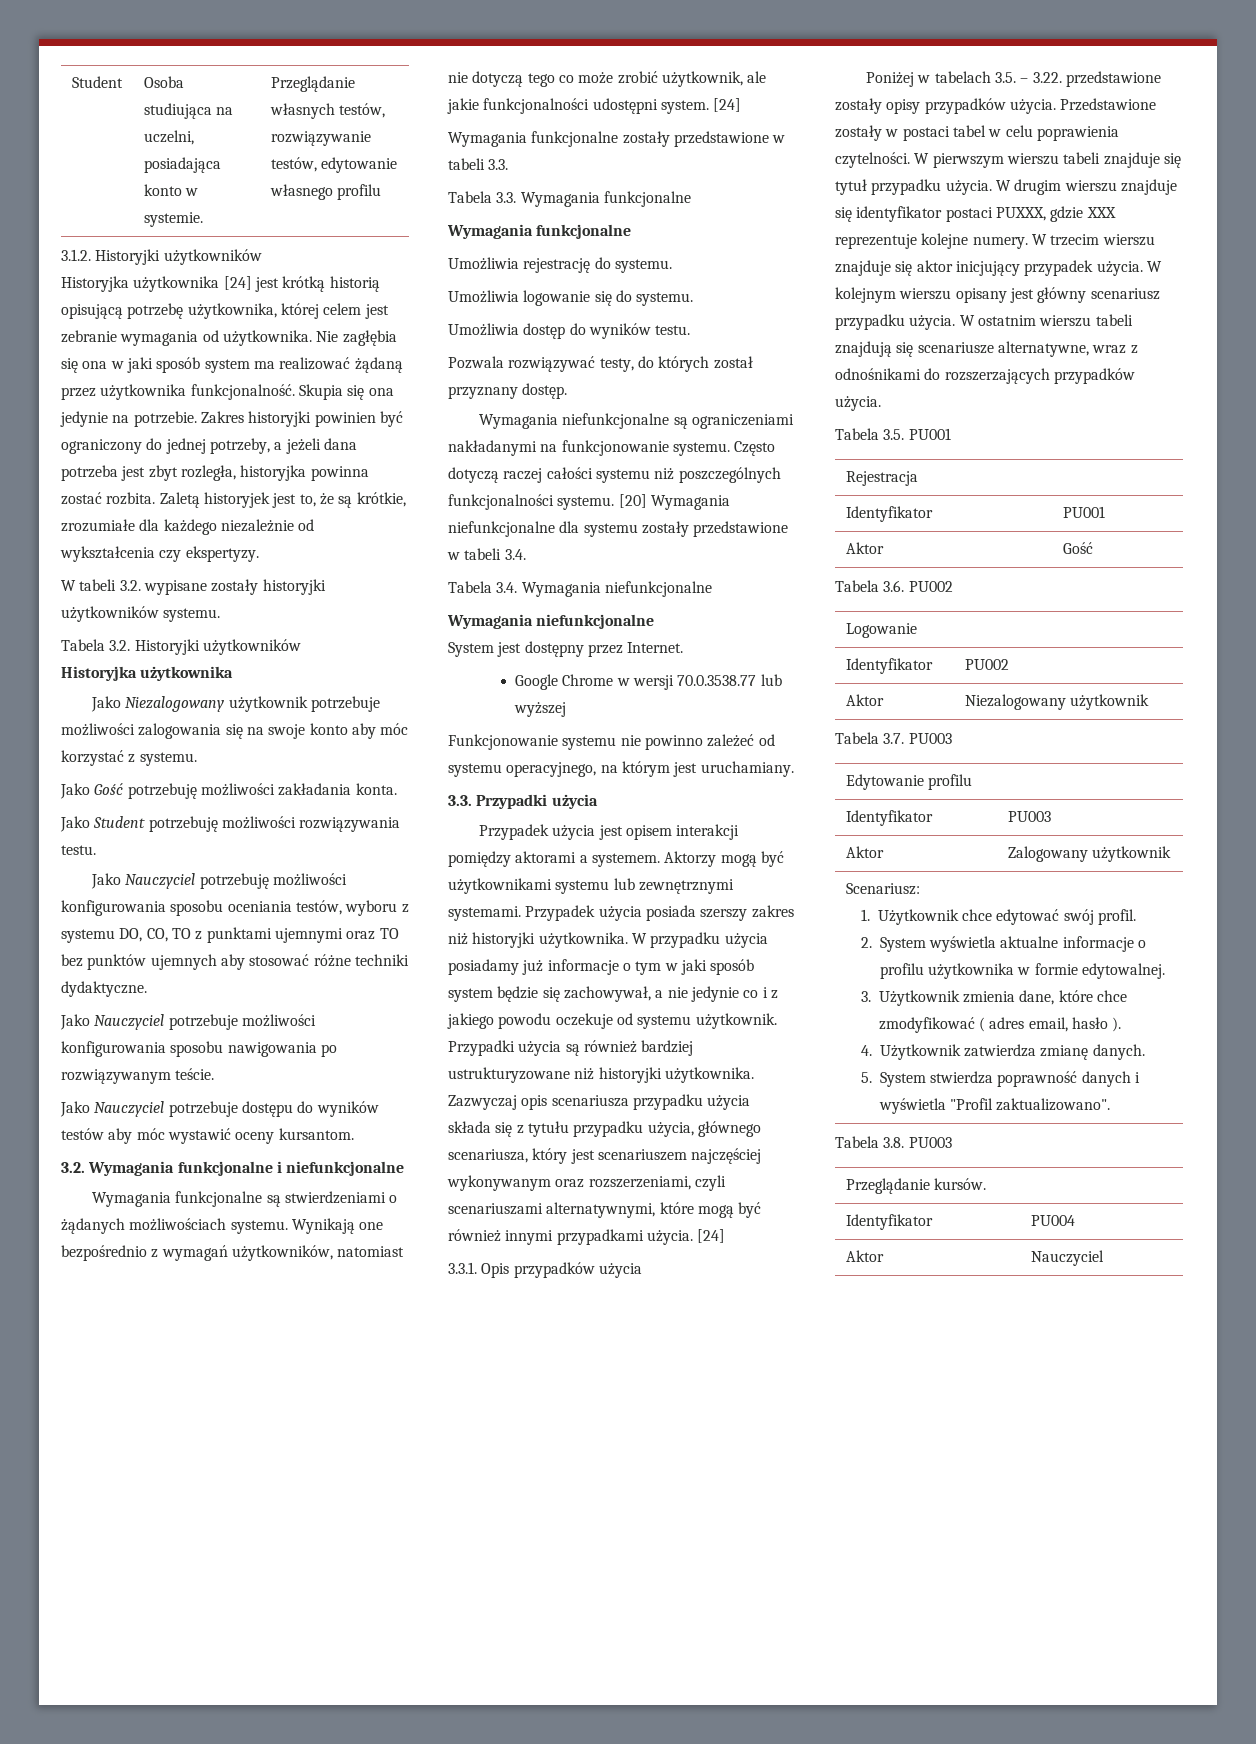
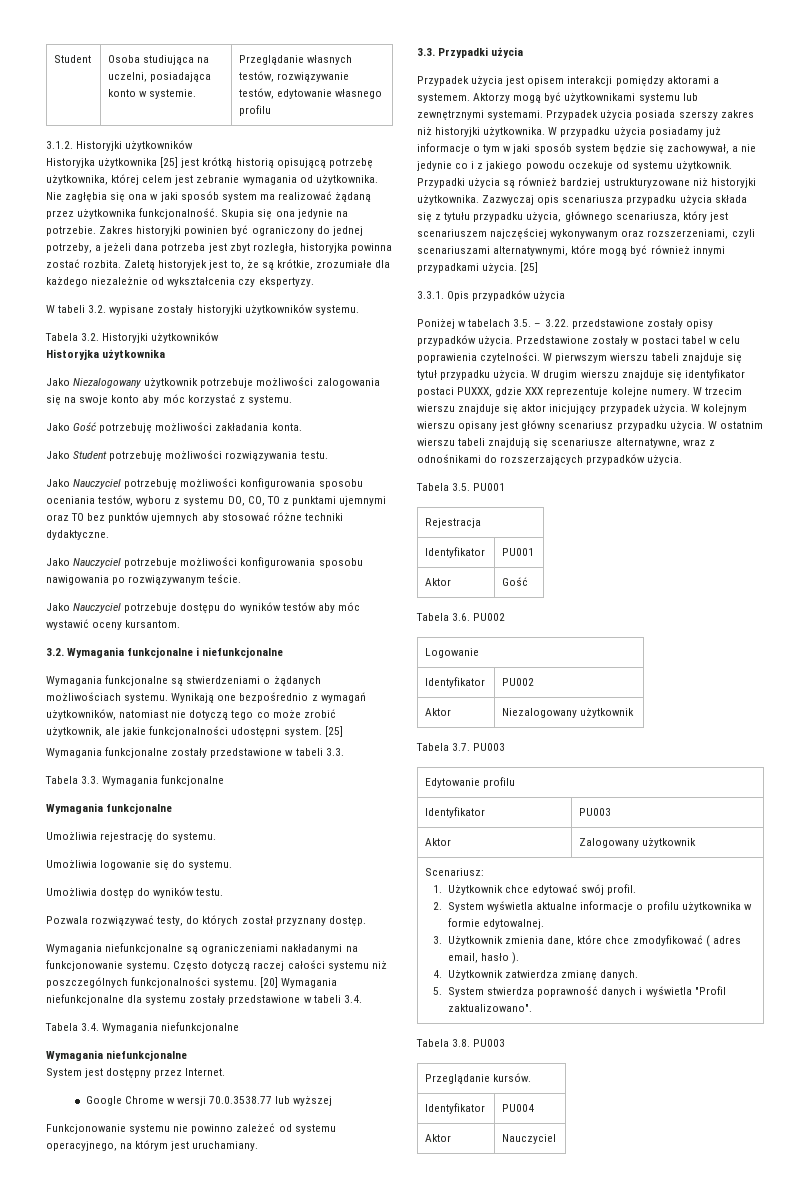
[223,276,252,290] [24] -> [160,157,179,168] [25]
[713,98,742,112] [24] -> [324,726,343,737] [25]
[697,1229,726,1243] [24] -> [520,262,539,273] [25]

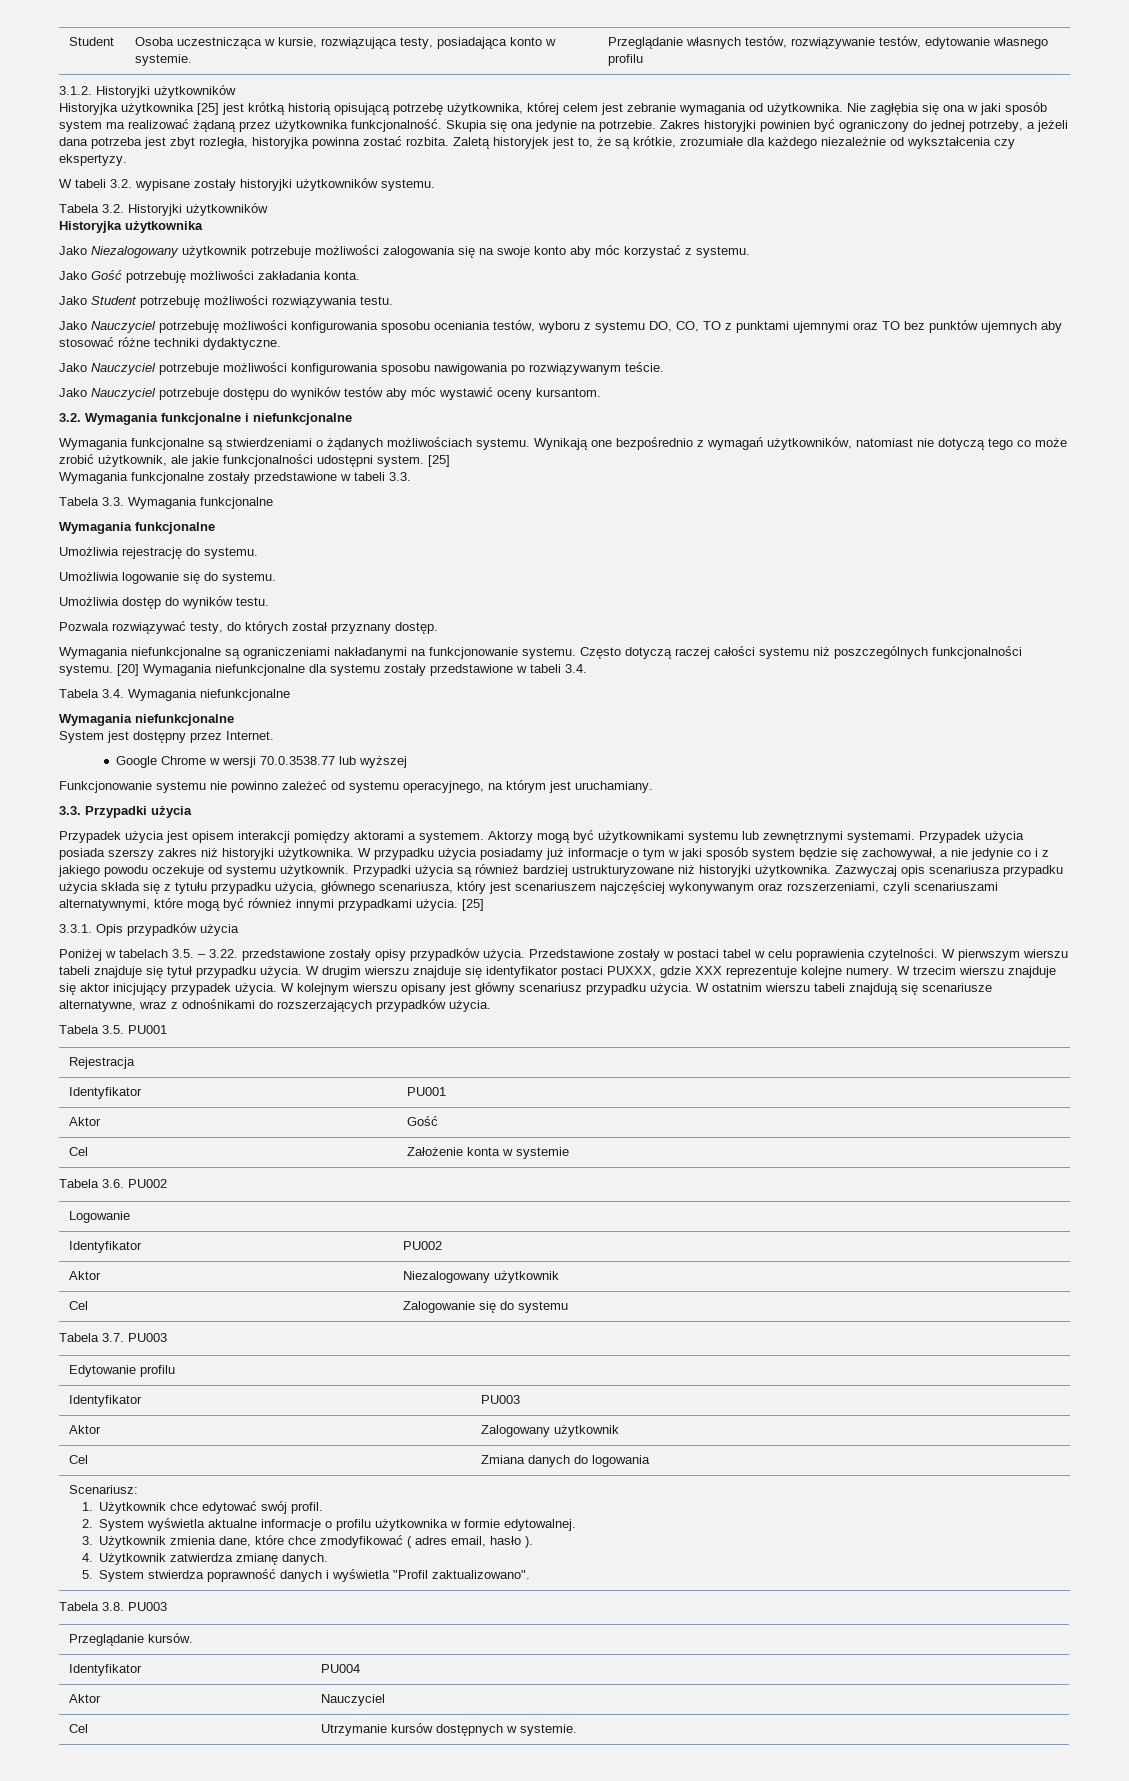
[143,55,210,65] [108,72,148,82] studiująca na uczelni, -> [177,37,434,49] uczestnicząca w kursie, rozwiązująca testy,
(529, 581) none -> [69,1147,89,1156] [407,1147,570,1159] // Cel | Założenie konta w systemie
(635, 713) none -> [69,1301,89,1310] [403,1301,569,1313] // Cel | Zalogowanie się do systemu
(697, 843) none -> [69,1455,89,1464] [481,1455,651,1467] // Cel | Zmiana danych do logowania
(557, 1139) none -> [69,1724,89,1733] [321,1723,578,1736] // Cel | Utrzymanie kursów dostępnych w systemie.

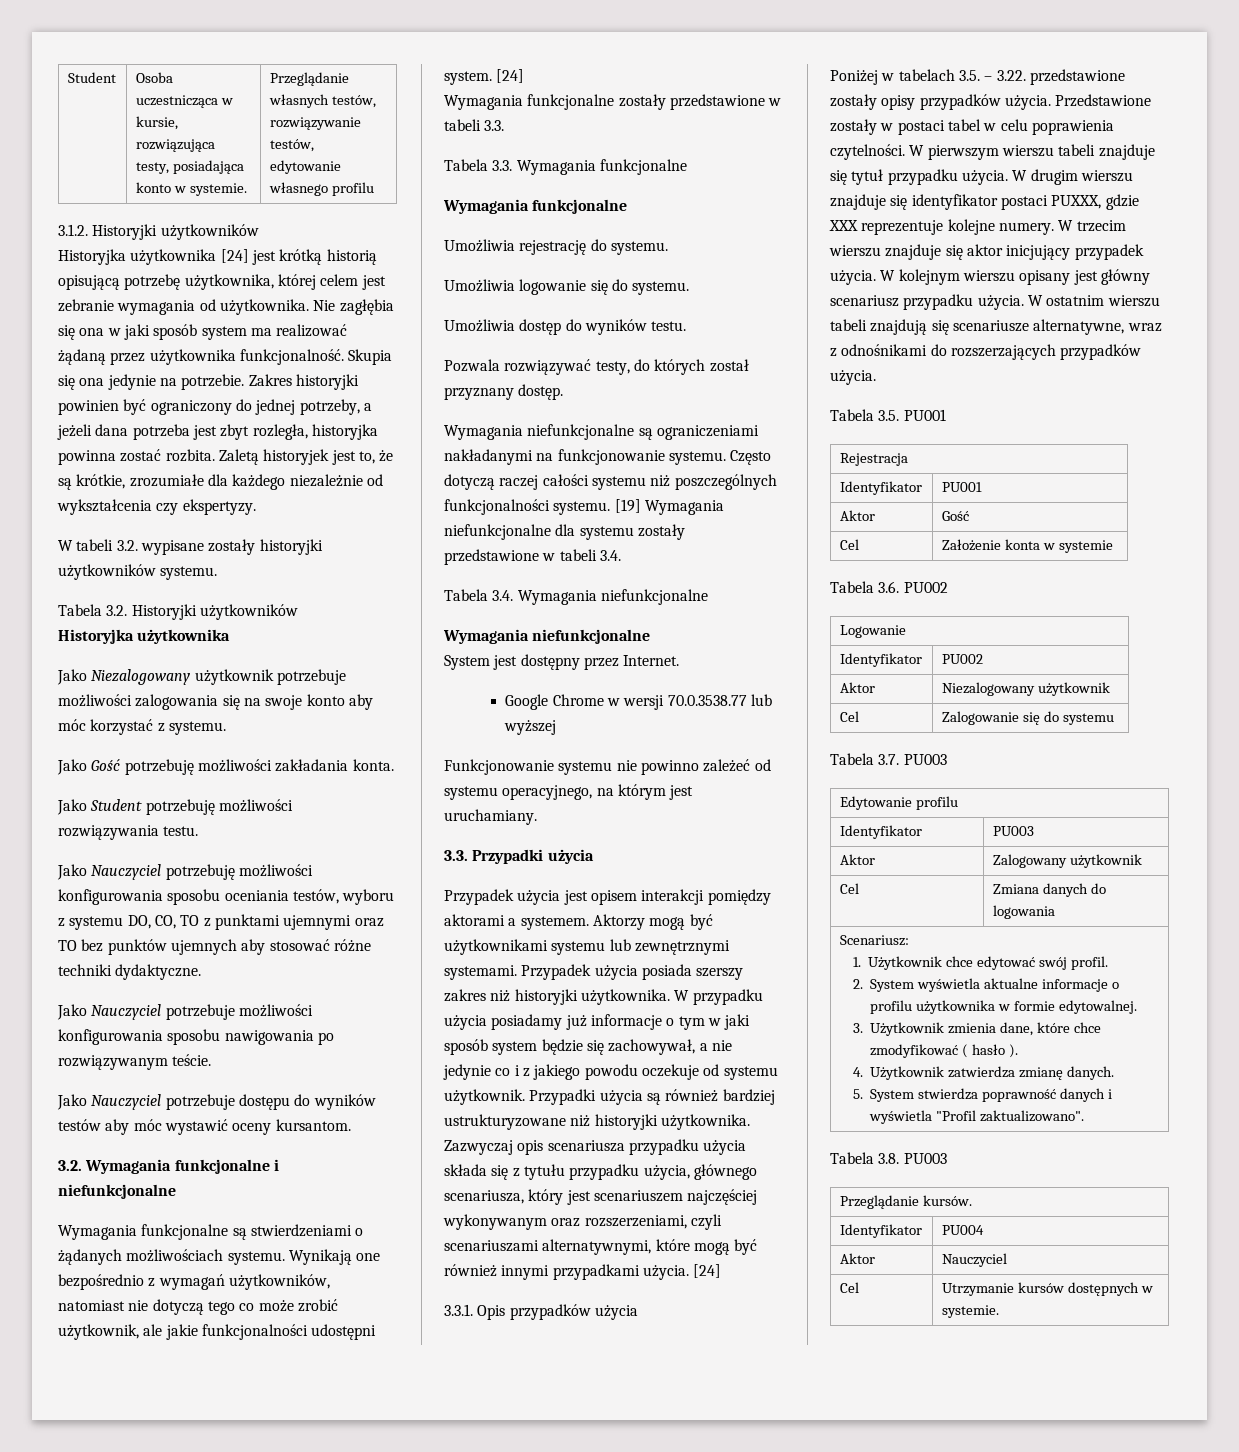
[197,103,219,115] [25] -> [220,249,249,263] [24]
[428,455,450,467] [25] -> [496,69,525,83] [24]
[117,664,139,676] [20] -> [614,499,641,513] [19]
[462,899,484,911] [25] -> [693,1264,722,1278] [24]
[415,1536,487,1547] adres email, -> (969, 1051) none

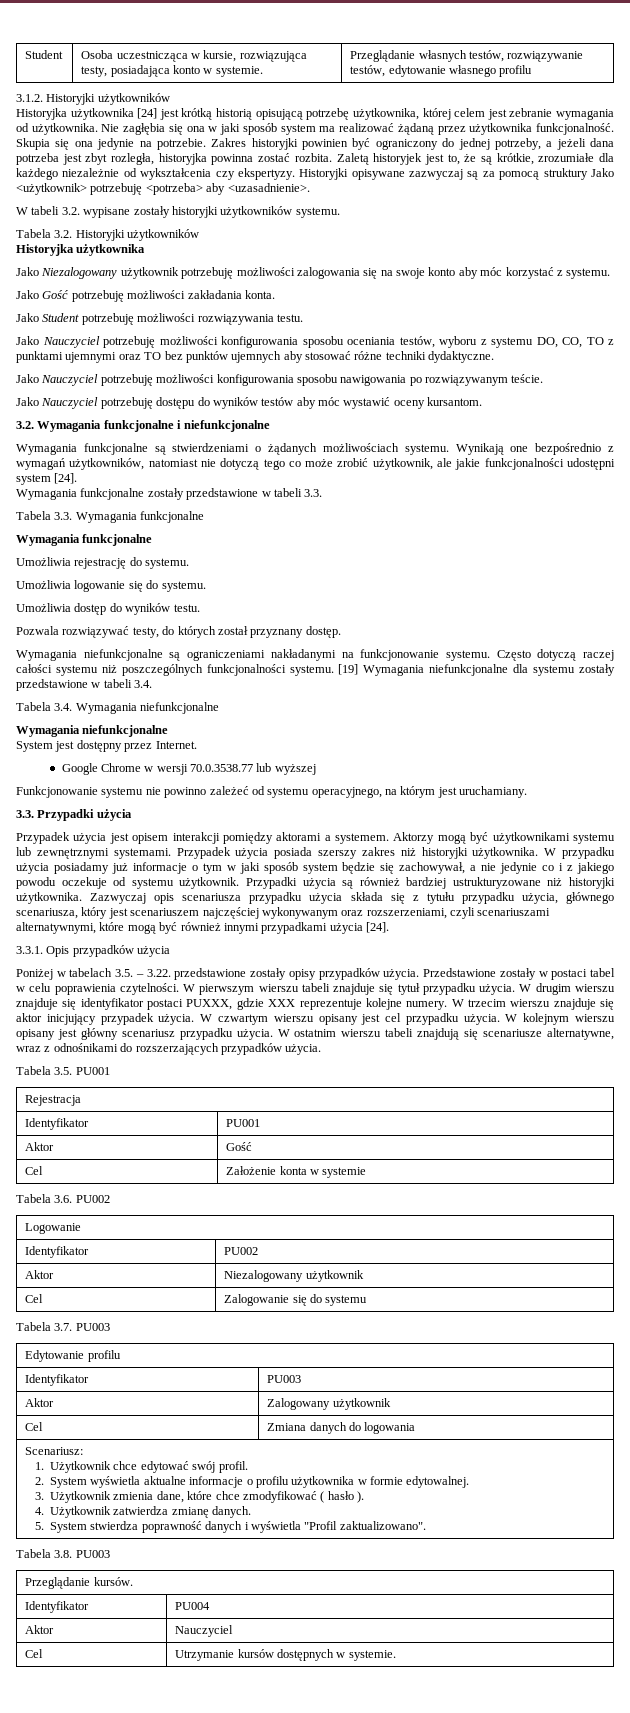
(256, 507) none -> [299,168,614,180] [16,183,310,195] Historyjki opisywane zazwyczaj są za pomocą struktury Jako <użytkownik> potrzebuję <potrzeba> aby <uzasadnienie>.
[276,669,346,685] potrzebuje -> [181,267,234,279] potrzebuję
[165,1004,235,1020] potrzebuje -> [100,374,153,386] potrzebuję
[165,1094,235,1110] potrzebuje -> [100,397,153,409] potrzebuję
[444,69,525,85] system. [24] -> [16,473,78,485] system [24].
[642,1264,722,1280] użycia. [24] -> [329,922,389,934] użycia [24].
(896, 275) none -> [217,1013,518,1025] czwartym wierszu opisany jest cel przypadku użycia. W

